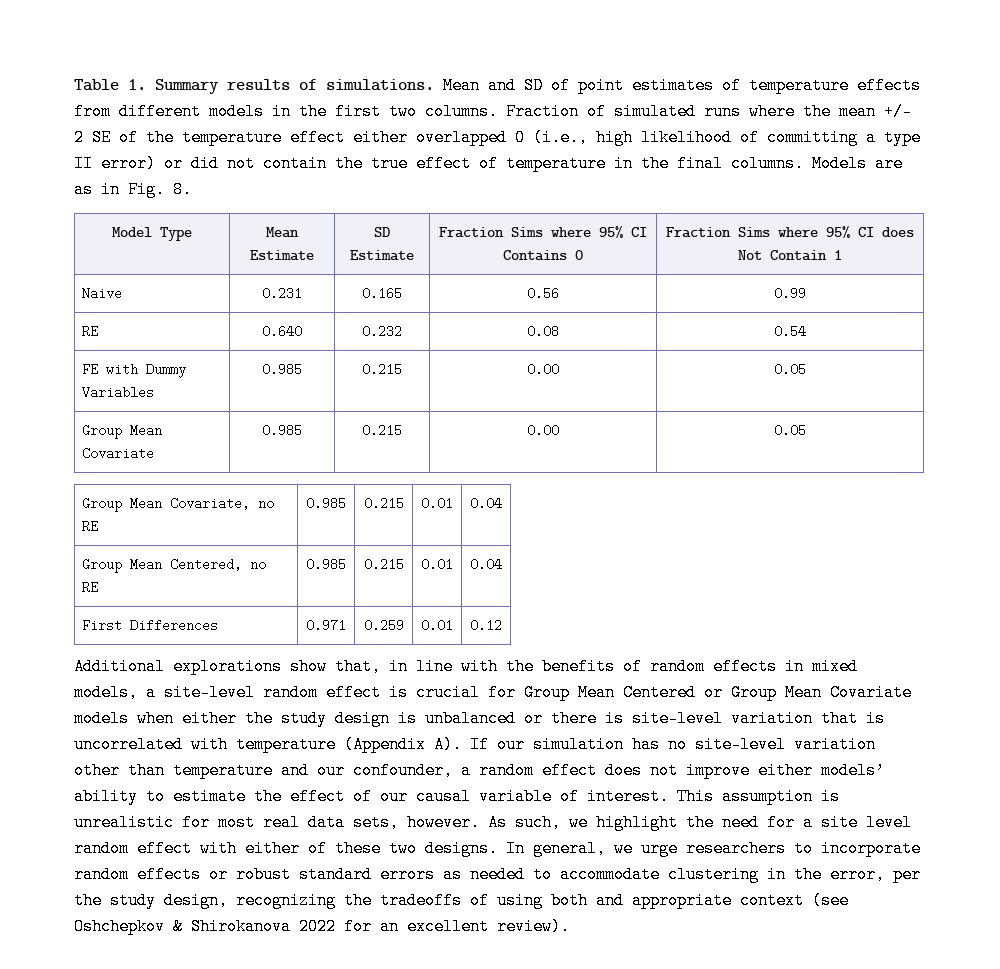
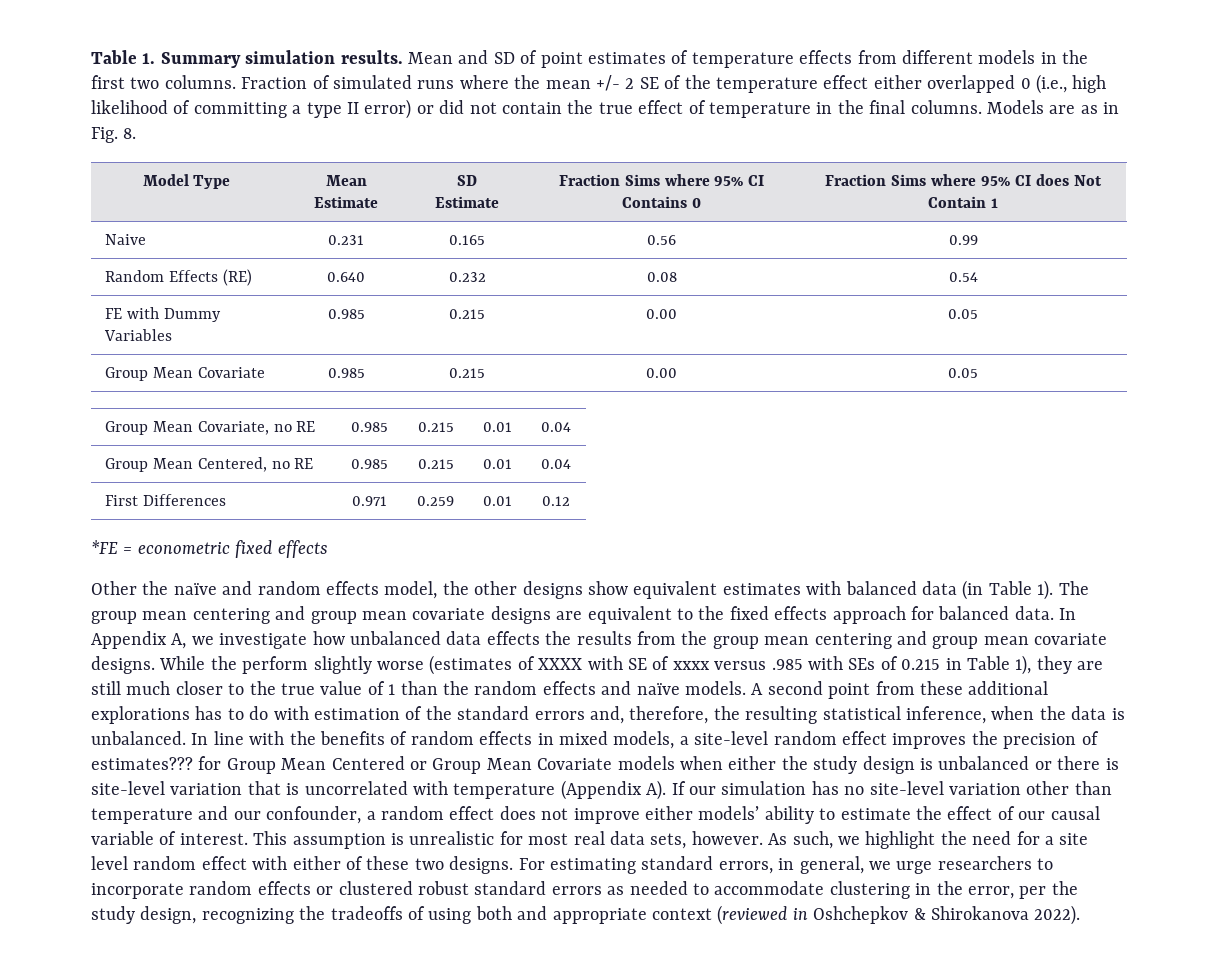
[227,79,434,91] results of simulations. -> [245,50,403,64] simulation results.
[82,325,99,338] RE -> [105,269,252,286] Random Effects (RE)
[74,658,408,675] Additional explorations show that, in -> [91,540,328,558] [91,580,1089,600] [91,606,1077,624] [91,631,1108,649] [91,655,1104,675] [91,681,1049,699] [91,706,1125,724] [91,731,209,745] *FE = econometric fixed effects // Other the naïve and random effects model, the other designs show equivalent estimates with balanced data (in Table 1). The group mean centering and group mean covariate designs are equivalent to the fixed effects approach for balanced data. In Appendix A, we investigate how unbalanced data effects the results from the group mean centering and group mean covariate designs. While the perform slightly worse (estimates of XXXX with SE of xxxx versus .985 with SEs of 0.215 in Table 1), they are still much closer to the true value of 1 than the random effects and naïve models. A second point from these additional explorations has to do with estimation of the standard errors and, therefore, the resulting statistical inference, when the data is unbalanced. In
[389,684,480,701] is crucial -> [892,731,1099,749] [91,757,193,770] improves the precision of estimates???
[506,840,525,857] In -> [518,856,795,874] For estimating standard errors, in
(228, 874) none -> [338,881,413,895] clustered
[812,892,849,909] (see -> [717,905,808,925] (reviewed in
[299,918,570,935] 2022 for an excellent review). -> [1034,905,1081,925] 2022).

